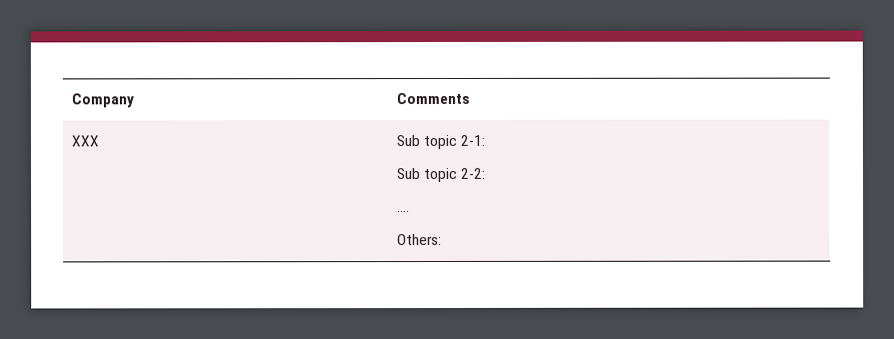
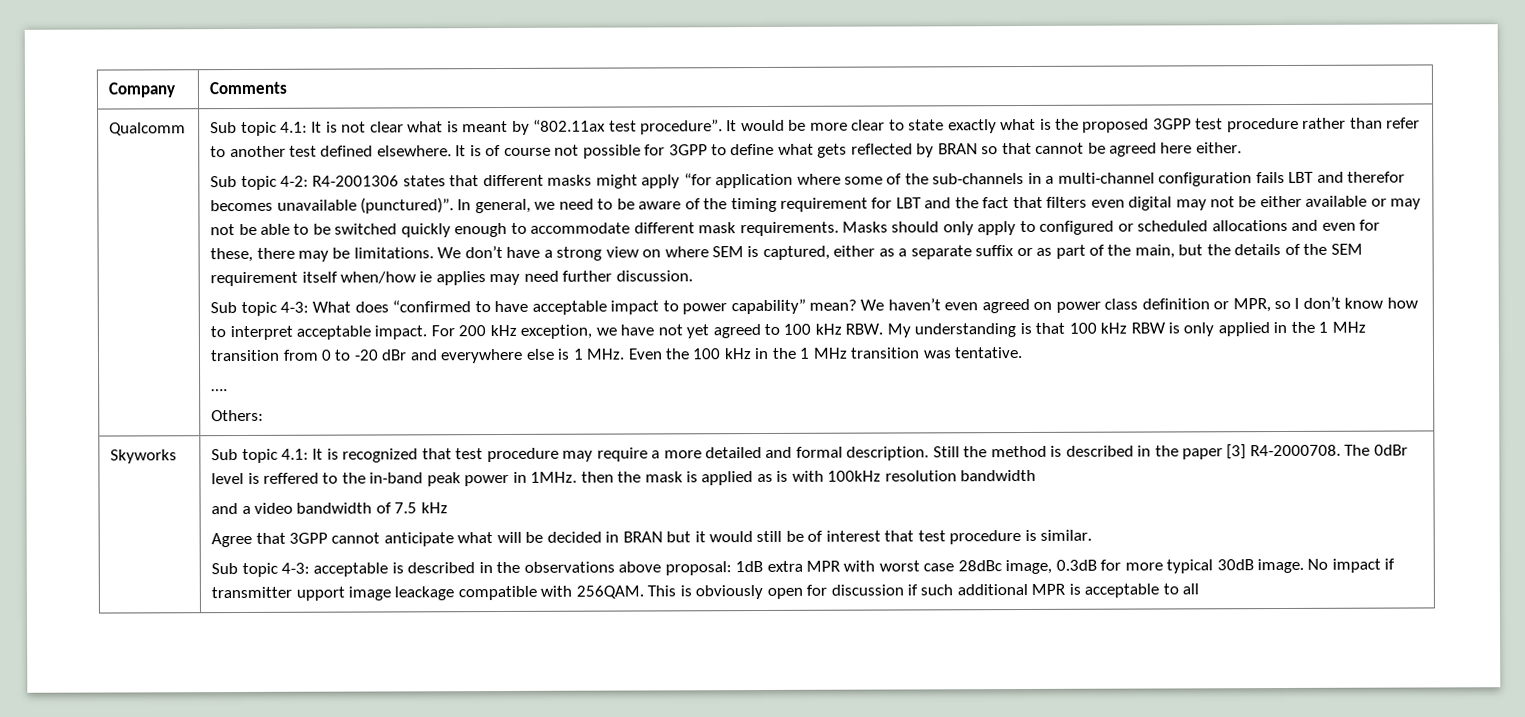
[71,135,100,147] [396,134,486,150] [396,167,487,183] [397,210,411,213] [397,234,443,246] XXX | Sub topic 2-1: // Sub topic 2-2: // …. // Others: -> [109,122,187,136] [210,117,1421,137] [210,142,1242,159] [210,171,1405,191] [210,195,1422,214] [210,219,1380,238] [210,243,1363,263] [210,270,693,287] [210,296,1418,317] [210,321,1366,341] [210,346,1023,364] [211,389,229,392] [211,409,265,422] [110,449,178,464] [211,444,1408,464] [211,469,1037,487] [211,502,448,515] [211,529,1093,548] [211,558,1396,578] [211,583,1200,601] Qualcomm | Sub topic 4.1: It is not clear what is meant by “802.11ax test procedure”. It would be more clear to state exactly what is the proposed 3GPP test procedure rather than refer to another test defined elsewhere. It is of course not possible for 3GPP to define what gets reflected by BRAN so that cannot be agreed here either. // Sub topic 4-2: R4-2001306 states that different masks might apply “for application where some of the sub-channels in a multi-channel configuration fails LBT and therefor becomes unavailable (punctured)”. In general, we need to be aware of the timing requirement for LBT and the fact that filters even digital may not be either available or may not be able to be switched quickly enough to accommodate different mask requirements. Masks should only apply to configured or scheduled allocations and even for these, there may be limitations. We don’t have a strong view on where SEM is captured, either as a separate suffix or as part of the main, but the details of the SEM requirement itself when/how ie applies may need further discussion. // Sub topic 4-3: What does “confirmed to have acceptable impact to power capability” mean? We haven’t even agreed on power class definition or MPR, so I don’t know how to interpret acceptable impact. For 200 kHz exception, we have not yet agreed to 100 kHz RBW. My understanding is that 100 kHz RBW is only applied in the 1 MHz transition from 0 to -20 dBr and everywhere else is 1 MHz. Even the 100 kHz in the 1 MHz transition was tentative. // …. // Others: // Skyworks | Sub topic 4.1: It is recognized that test procedure may require a more detailed and formal description. Still the method is described in the paper [3] R4-2000708. The 0dBr level is reffered to the in-band peak power in 1MHz. then the mask is applied as is with 100kHz resolution bandwidth // and a video bandwidth of 7.5 kHz // Agree that 3GPP cannot anticipate what will be decided in BRAN but it would still be of interest that test procedure is similar. // Sub topic 4-3: acceptable is described in the observations above proposal: 1dB extra MPR with worst case 28dBc image, 0.3dB for more typical 30dB image. No impact if transmitter upport image leackage compatible with 256QAM. This is obviously open for discussion if such additional MPR is acceptable to all

